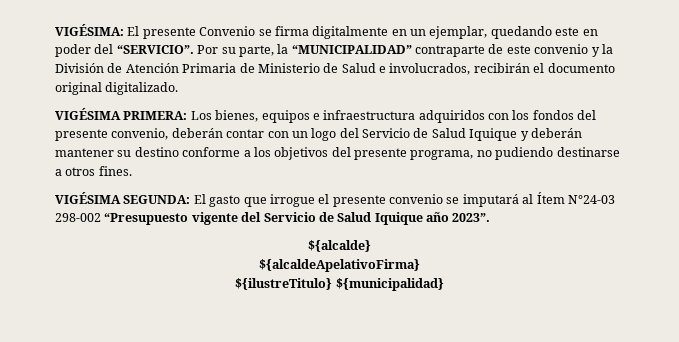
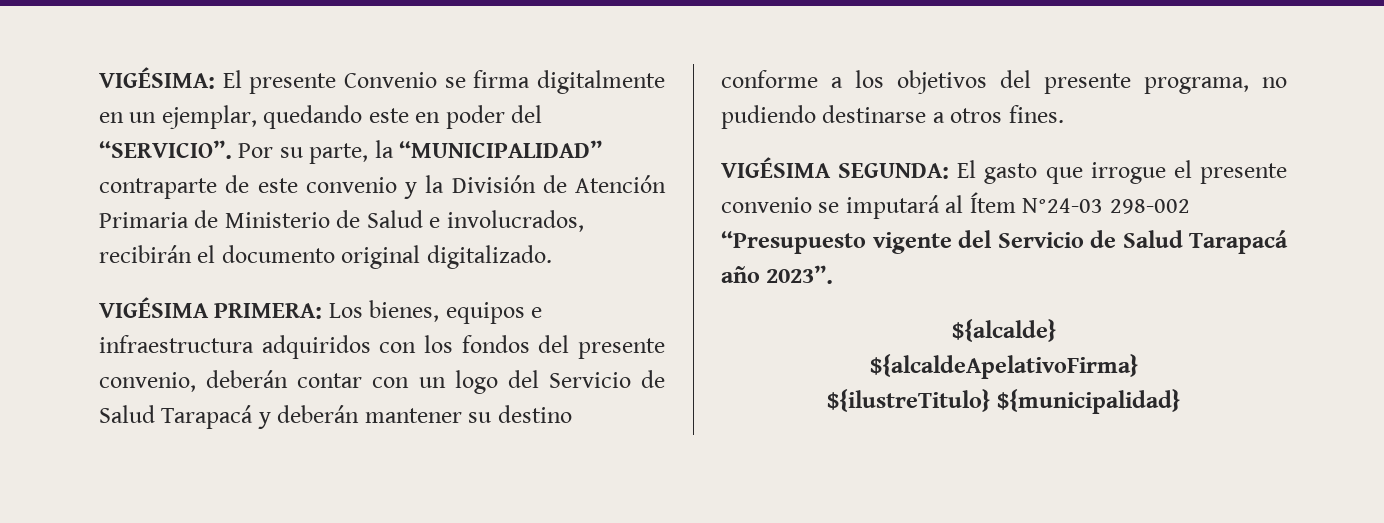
[469,128,518,141] Iquique -> [161,405,254,429] Tarapacá
[374,212,423,225] Iquique -> [1189,230,1288,254] Tarapacá

